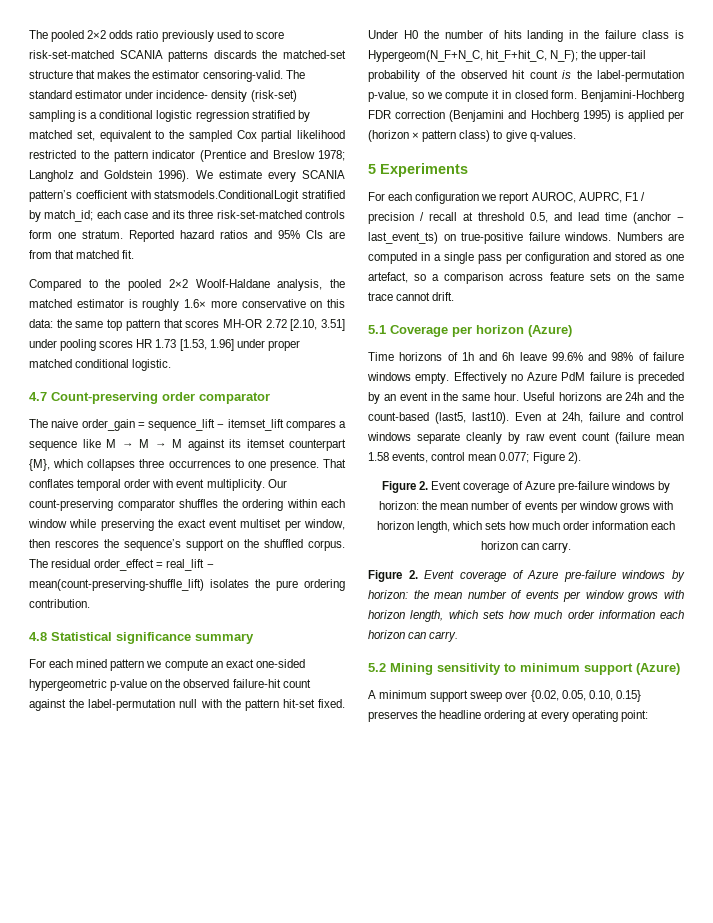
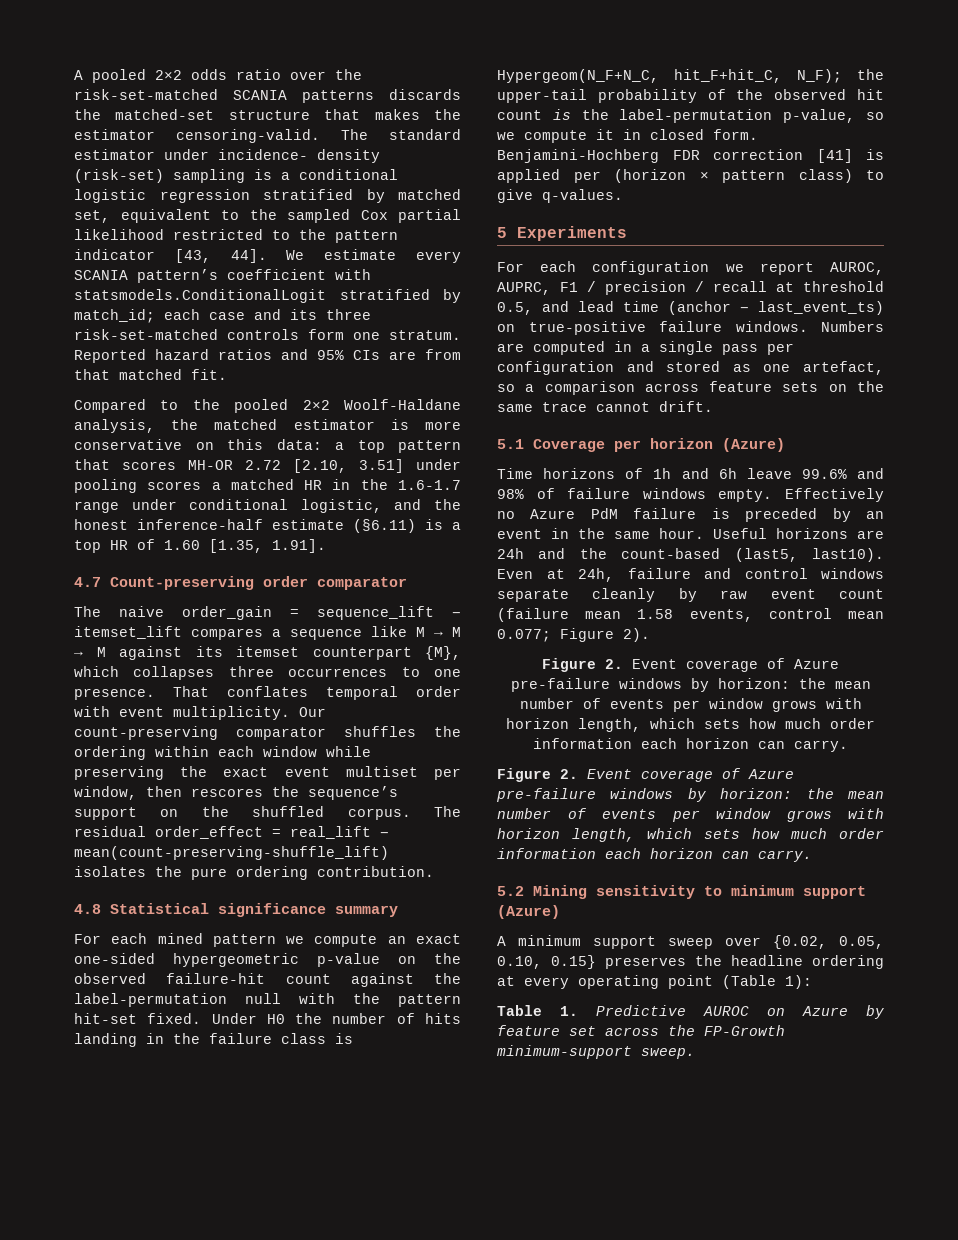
[29,30,48,39] The -> [74,70,83,80] A
[161,30,284,42] previously used to score -> [290,69,362,80] over the
[199,150,345,162] [29,170,190,182] (Prentice and Breslow 1978; Langholz and Goldstein 1996). -> [174,249,267,263] [43, 44].
[142,299,206,311] roughly 1.6× -> (409, 424) none
[56,319,104,328] the same -> [335,442,344,450] a
[136,339,300,351] [29,359,172,371] HR 1.73 [1.53, 1.96] under proper matched conditional logistic. -> [211,479,461,490] [74,499,461,513] [74,519,461,533] [74,539,326,553] a matched HR in the 1.6-1.7 range under conditional logistic, and the honest inference-half estimate (§6.11) is a top HR of 1.60 [1.35, 1.91].
[449,110,611,122] (Benjamini and Hochberg 1995) -> [816,149,853,163] [41]
[620,710,648,722] point: -> [668,975,812,989] [497,1005,884,1019] [497,1025,785,1036] [497,1045,695,1059] point (Table 1): // Table 1. Predictive AUROC on Azure by feature set across the FP-Growth minimum-support sweep.

